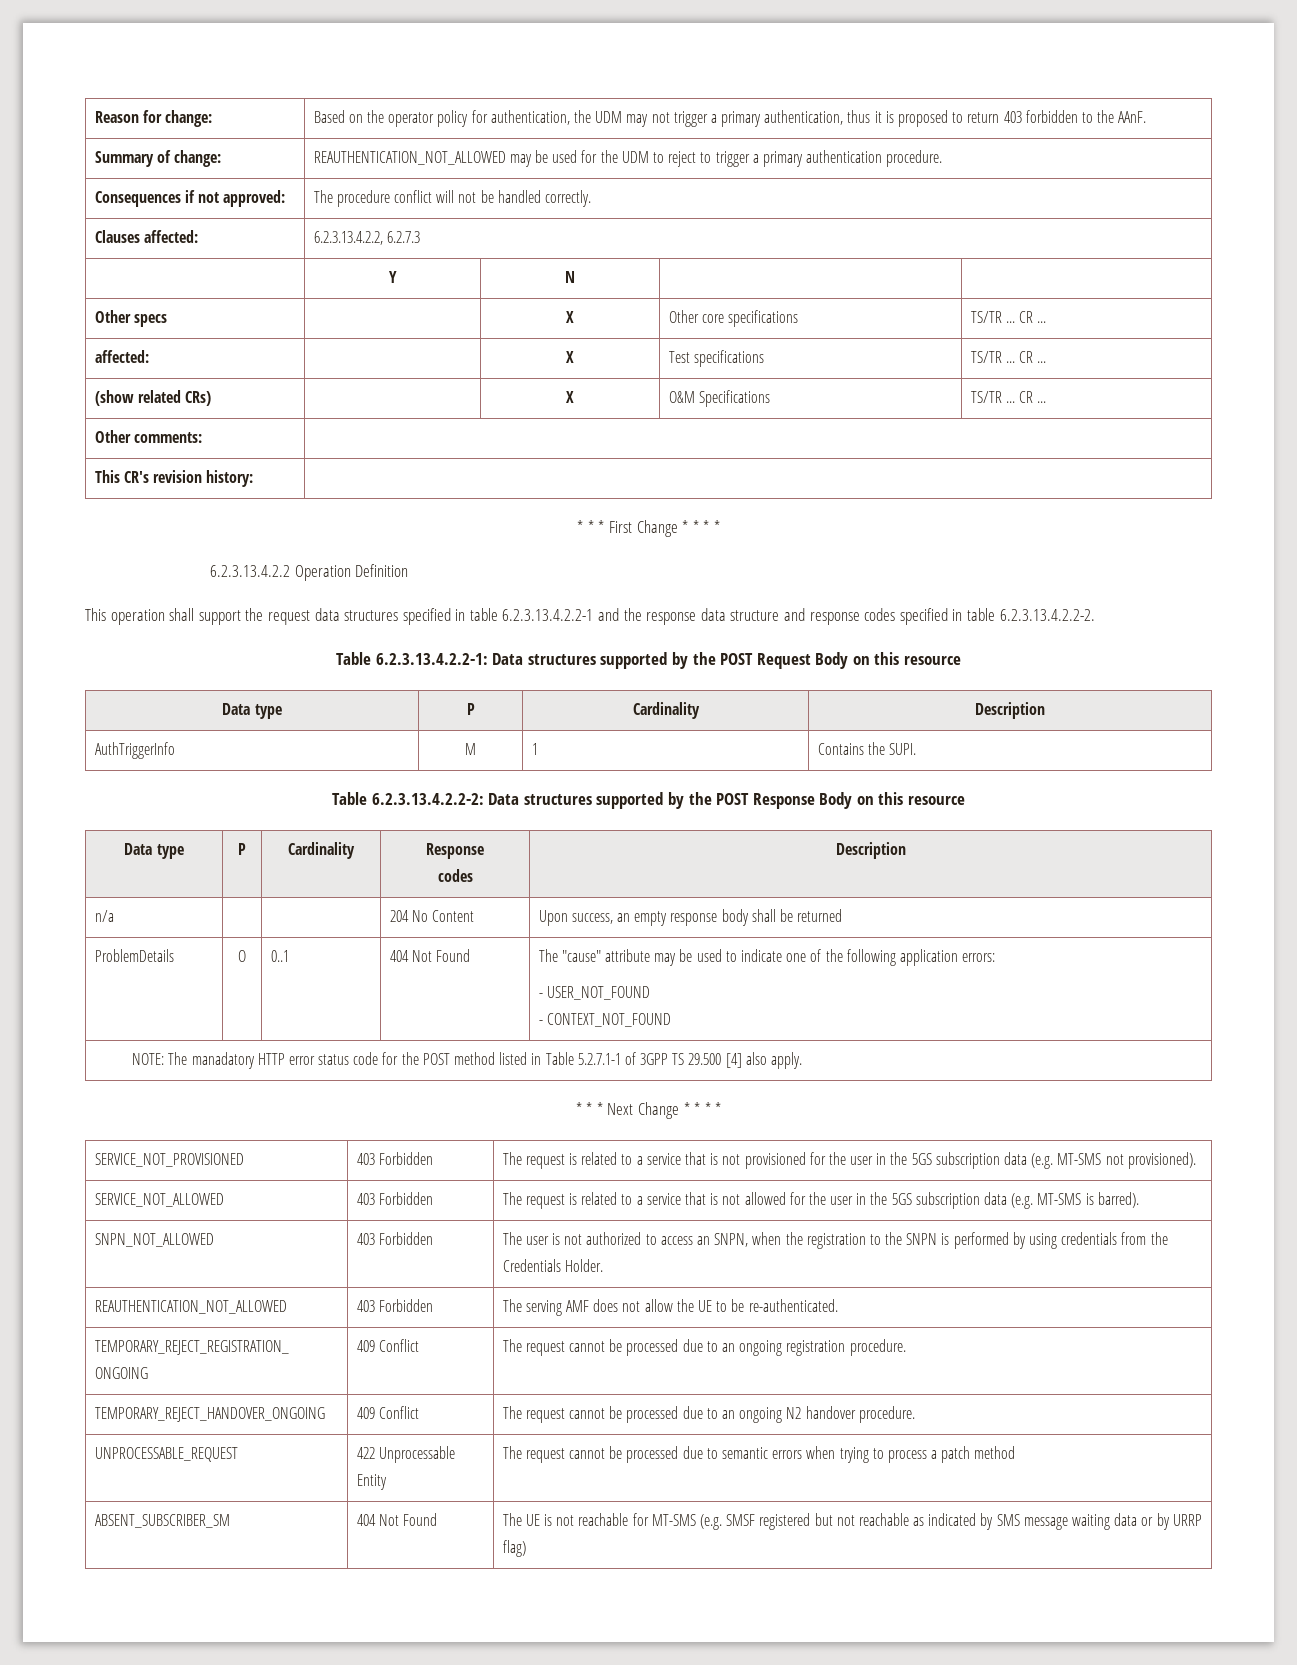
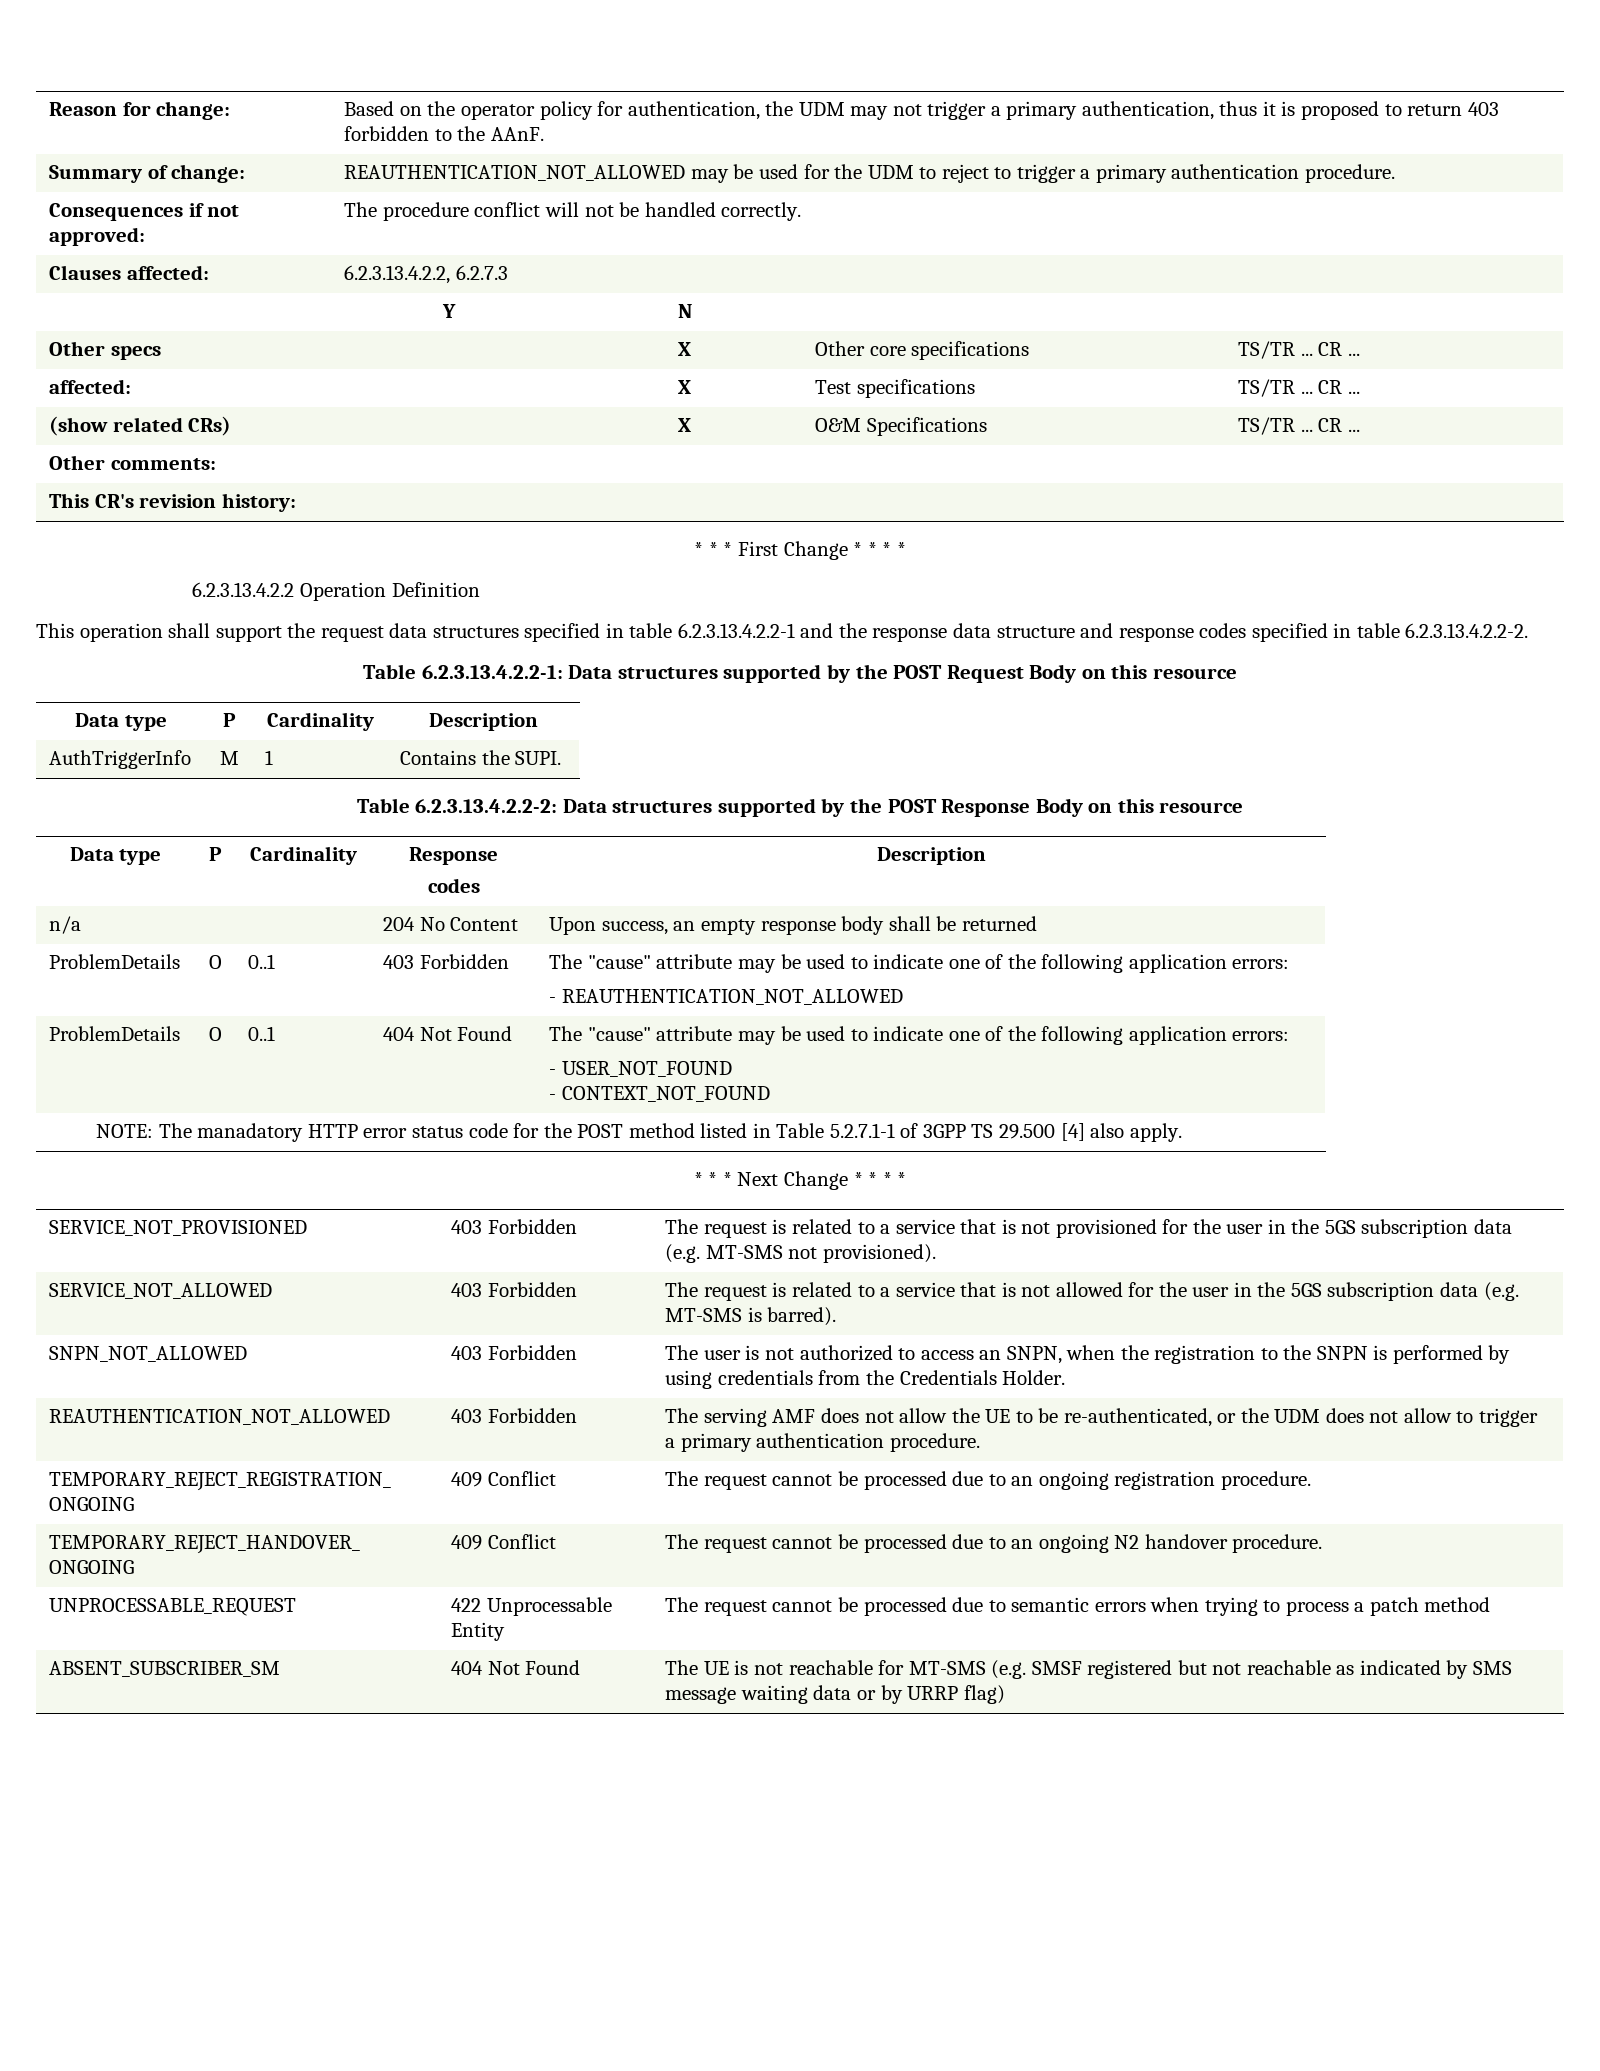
(843, 915) none -> [49,954,181,969] [208,955,222,969] [248,954,276,969] [383,954,509,969] [549,954,1290,973] [549,989,903,1005] // ProblemDetails | O | 0..1 | 403 Forbidden | The "cause" attribute may be used to indicate one of the following application errors: // - REAUTHENTICATION_NOT_ALLOWED
[748,1299,838,1312] re-authenticated. -> [1063,1408,1539,1427] [665,1433,980,1452] re-authenticated, or the UDM does not allow to trigger a primary authentication procedure.

